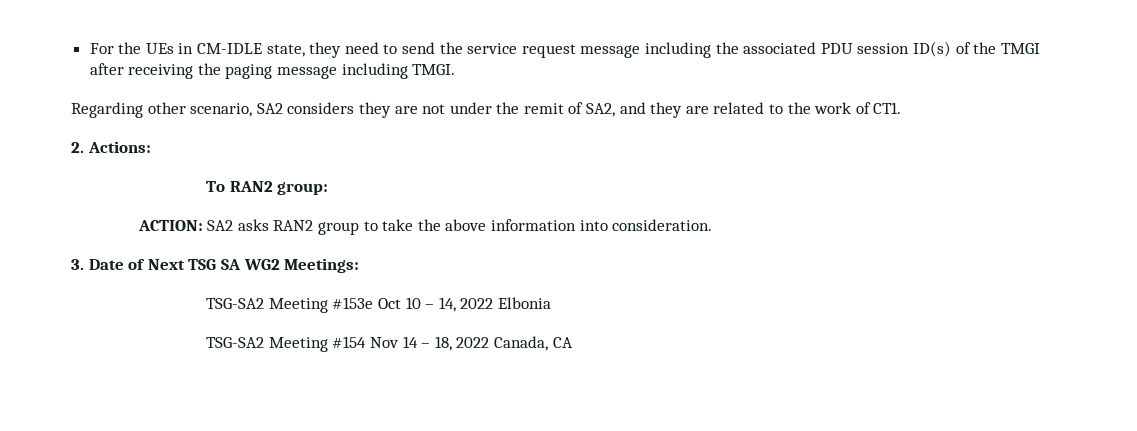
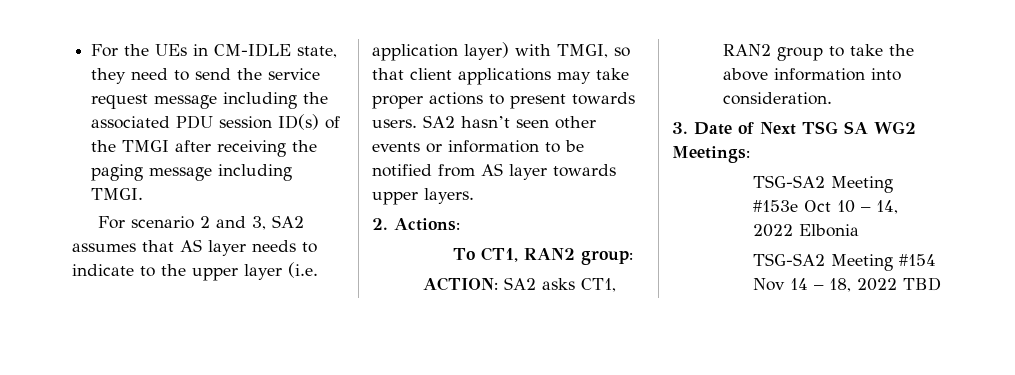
[71,102,902,118] Regarding other scenario, SA2 considers they are not under the remit of SA2, and they are related to the work of CT1. -> [98,215,305,230] [72,239,317,256] [72,262,318,281] [372,42,630,61] [372,68,629,85] [372,92,635,109] [372,115,596,129] [372,140,584,153] [372,163,616,180] [372,188,474,205] For scenario 2 and 3, SA2 assumes that AS layer needs to indicate to the upper layer (i.e. application layer) with TMGI, so that client applications may take proper actions to present towards users. SA2 hasn’t seen other events or information to be notified from AS layer towards upper layers.
(226, 186) none -> [481,247,519,262] CT1,
(269, 225) none -> [581,278,617,292] CT1,
[494,336,573,351] Canada, CA -> [903,277,942,291] TBD

